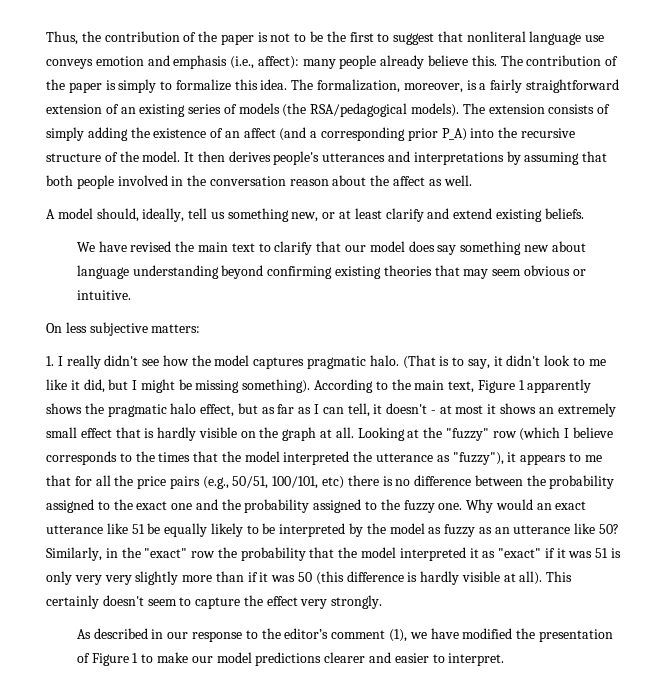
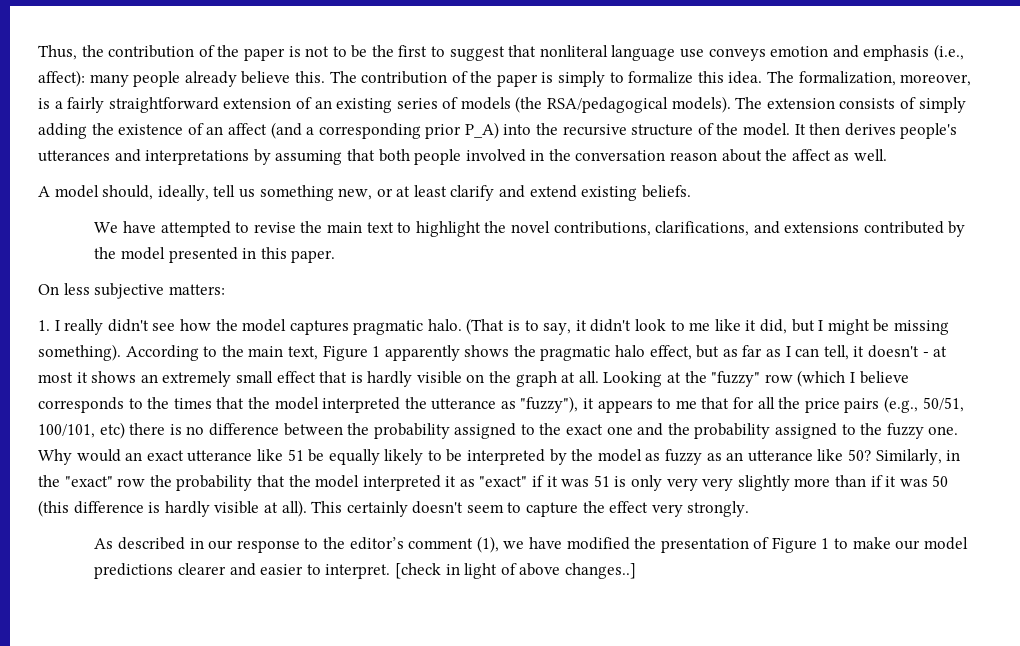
[130,241,172,252] revised -> [160,221,296,237] attempted to revise
[274,241,586,255] [76,265,586,279] [76,290,131,300] clarify that our model does say something new about language understanding beyond confirming existing theories that may seem obvious or intuitive. -> [415,221,966,237] [94,247,336,263] highlight the novel contributions, clarifications, and extensions contributed by the model presented in this paper.
(505, 659) none -> [394,563,636,579] [check in light of above changes..]

